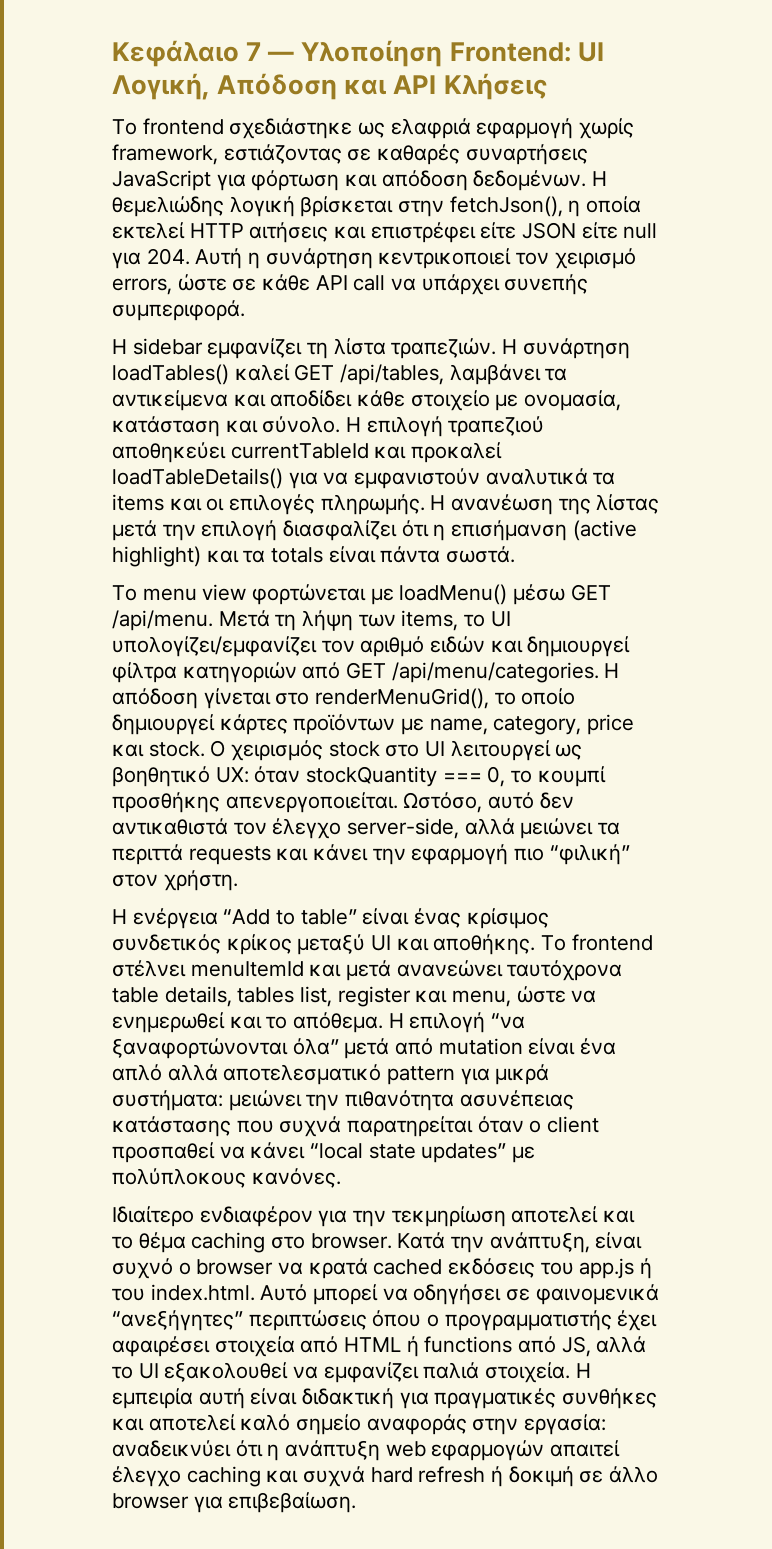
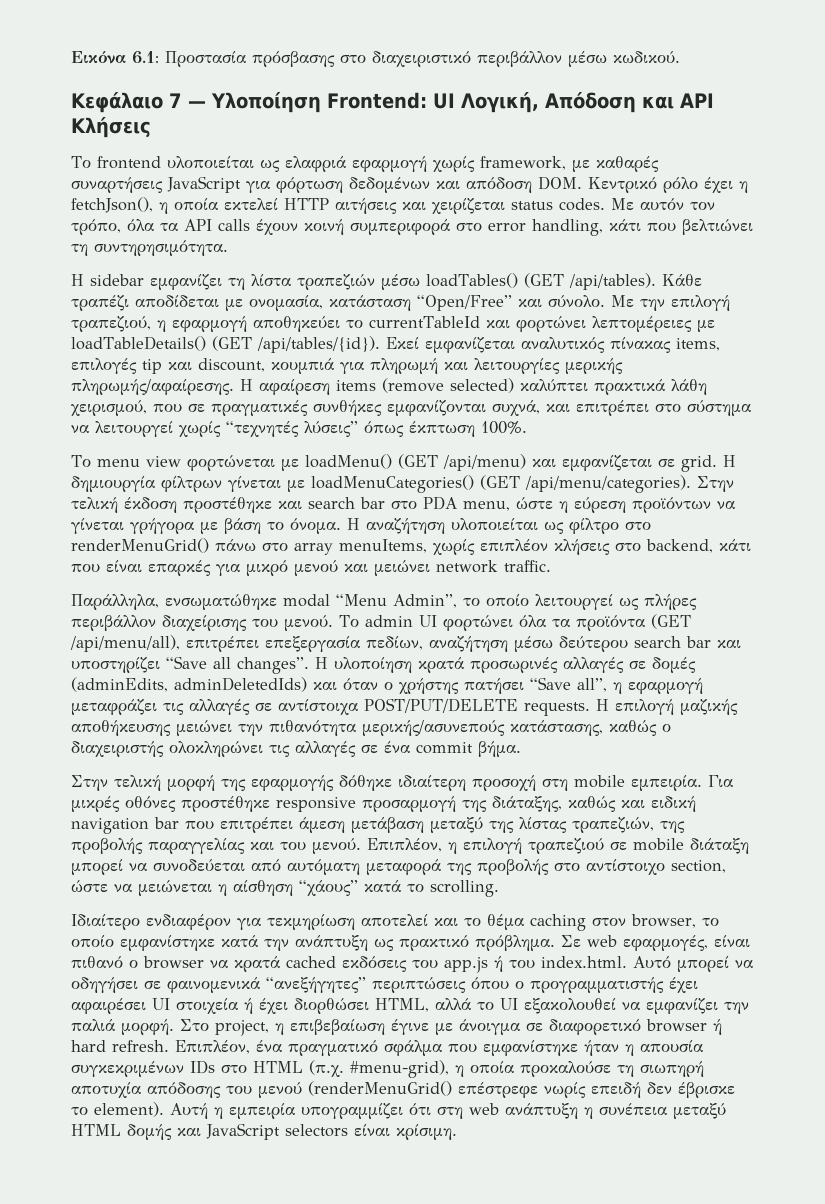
(112, 53) none -> [71,51,680,67] Εικόνα 6.1: Προστασία πρόσβασης στο διαχειριστικό περιβάλλον μέσω κωδικού. //
[229,118,353,139] σχεδιάστηκε -> [166,156,254,168] υλοποιείται
[223,144,372,164] εστιάζοντας σε -> [571,160,590,172] με
(340, 180) none -> [349,177,430,193] δεδομένων
[473,170,608,191] [112,196,445,217] δεδομένων. Η θεμελιώδης λογική βρίσκεται στην -> [538,176,748,193] DOM. Κεντρικό ρόλο έχει η
[370,222,658,243] [112,248,636,269] [112,274,589,295] [112,300,245,321] επιστρέφει είτε JSON είτε null για 204. Αυτή η συνάρτηση κεντρικοποιεί τον χειρισμό errors, ώστε σε κάθε API call να υπάρχει συνεπής συμπεριφορά. -> [432,198,715,214] [71,219,753,236] [71,240,228,256] χειρίζεται status codes. Με αυτόν τον τρόπο, όλα τα API calls έχουν κοινή συμπεριφορά στο error handling, κάτι που βελτιώνει τη συντηρησιμότητα.
[391,338,630,359] [112,364,568,385] [112,390,490,411] τραπεζιών. Η συνάρτηση loadTables() καλεί GET /api/tables, λαμβάνει τα αντικείμενα και αποδίδει κάθε στοιχείο -> [297,273,702,290] [71,295,219,311] τραπεζιών μέσω loadTables() (GET /api/tables). Κάθε τραπέζι αποδίδεται
(220, 426) none -> [417,295,512,311] “Open/Free”
[346,416,545,437] [112,442,503,463] [112,468,616,489] [112,494,660,515] [112,520,637,541] [112,546,516,567] Η επιλογή τραπεζιού αποθηκεύει currentTableId και προκαλεί loadTableDetails() για να εμφανιστούν αναλυτικά τα items και οι επιλογές πληρωμής. Η ανανέωση της λίστας μετά την επιλογή διασφαλίζει ότι η επισήμανση (active highlight) και τα totals είναι πάντα σωστά. -> [611,295,730,311] [71,316,715,332] [71,336,720,353] [71,358,623,374] [71,378,707,395] [71,400,751,416] [71,421,527,437] Με την επιλογή τραπεζιού, η εφαρμογή αποθηκεύει το currentTableId και φορτώνει λεπτομέρειες με loadTableDetails() (GET /api/tables/{id}). Εκεί εμφανίζεται αναλυτικός πίνακας items, επιλογές tip και discount, κουμπιά για πληρωμή και λειτουργίες μερικής πληρωμής/αφαίρεσης. Η αφαίρεση items (remove selected) καλύπτει πρακτικά λάθη χειρισμού, που σε πραγματικές συνθήκες εμφανίζονται συχνά, και επιτρέπει στο σύστημα να λειτουργεί χωρίς “τεχνητές λύσεις” όπως έκπτωση 100%.
[513,584,611,605] [112,610,511,631] [112,636,631,657] [112,662,620,683] [112,688,576,709] [112,714,635,735] [112,740,583,761] [112,766,606,787] [112,792,574,813] [112,818,621,839] [112,844,630,865] [112,870,238,891] [112,908,549,929] [112,934,653,955] [112,960,623,981] [112,986,597,1007] [112,1012,526,1033] [112,1038,617,1059] [112,1064,550,1085] [112,1090,574,1111] [112,1116,600,1137] [112,1142,536,1163] [112,1168,341,1188] μέσω GET /api/menu. Μετά τη λήψη των items, το UI υπολογίζει/εμφανίζει τον αριθμό ειδών και δημιουργεί φίλτρα κατηγοριών από GET /api/menu/categories. Η απόδοση γίνεται στο renderMenuGrid(), το οποίο δημιουργεί κάρτες προϊόντων με name, category, price και stock. Ο χειρισμός stock στο UI λειτουργεί ως βοηθητικό UX: όταν stockQuantity === 0, το κουμπί προσθήκης απενεργοποιείται. Ωστόσο, αυτό δεν αντικαθιστά τον έλεγχο server-side, αλλά μειώνει τα περιττά requests και κάνει την εφαρμογή πιο “φιλική” στον χρήστη. // Η ενέργεια “Add to table” είναι ένας κρίσιμος συνδετικός κρίκος μεταξύ UI και αποθήκης. Το frontend στέλνει menuItemId και μετά ανανεώνει ταυτόχρονα table details, tables list, register και menu, ώστε να ενημερωθεί και το απόθεμα. Η επιλογή “να ξαναφορτώνονται όλα” μετά από mutation είναι ένα απλό αλλά αποτελεσματικό pattern για μικρά συστήματα: μειώνει την πιθανότητα ασυνέπειας κατάστασης που συχνά παρατηρείται όταν ο client προσπαθεί να κάνει “local state updates” με πολύπλοκους κανόνες. -> [397,454,736,472] [71,475,734,493] [71,496,735,513] [71,518,651,534] [71,538,751,555] [71,560,551,576] [71,594,697,610] [71,614,691,631] [70,635,741,652] [71,656,696,674] [71,677,703,694] [71,698,738,716] [71,720,671,736] [71,741,521,757] [71,775,733,791] [71,796,696,812] [71,817,685,834] [71,838,749,854] [71,859,726,875] [71,880,499,897] (GET /api/menu) και εμφανίζεται σε grid. Η δημιουργία φίλτρων γίνεται με loadMenuCategories() (GET /api/menu/categories). Στην τελική έκδοση προστέθηκε και search bar στο PDA menu, ώστε η εύρεση προϊόντων να γίνεται γρήγορα με βάση το όνομα. Η αναζήτηση υλοποιείται ως φίλτρο στο renderMenuGrid() πάνω στο array menuItems, χωρίς επιπλέον κλήσεις στο backend, κάτι που είναι επαρκές για μικρό μενού και μειώνει network traffic. // Παράλληλα, ενσωματώθηκε modal “Menu Admin”, το οποίο λειτουργεί ως πλήρες περιβάλλον διαχείρισης του μενού. Το admin UI φορτώνει όλα τα προϊόντα (GET /api/menu/all), επιτρέπει επεξεργασία πεδίων, αναζήτηση μέσω δεύτερου search bar και υποστηρίζει “Save all changes”. Η υλοποίηση κρατά προσωρινές αλλαγές σε δομές (adminEdits, adminDeletedIds) και όταν ο χρήστης πατήσει “Save all”, η εφαρμογή μεταφράζει τις αλλαγές σε αντίστοιχα POST/PUT/DELETE requests. Η επιλογή μαζικής αποθήκευσης μειώνει την πιθανότητα μερικής/ασυνεπούς κατάστασης, καθώς ο διαχειριστής ολοκληρώνει τις αλλαγές σε ένα commit βήμα. // Στην τελική μορφή της εφαρμογής δόθηκε ιδιαίτερη προσοχή στη mobile εμπειρία. Για μικρές οθόνες προστέθηκε responsive προσαρμογή της διάταξης, καθώς και ειδική navigation bar που επιτρέπει άμεση μετάβαση μεταξύ της λίστας τραπεζιών, της προβολής παραγγελίας και του μενού. Επιπλέον, η επιλογή τραπεζιού σε mobile διάταξη μπορεί να συνοδεύεται από αυτόματη μεταφορά της προβολής στο αντίστοιχο section, ώστε να μειώνεται η αίσθηση “χάους” κατά το scrolling.
[353,1210,387,1227] την -> (261, 924) none
[271,1232,643,1253] [112,1258,173,1279] στο browser. Κατά την ανάπτυξη, είναι συχνό -> [592,914,719,928] [71,935,750,951] [71,956,123,969] στον browser, το οποίο εμφανίστηκε κατά την ανάπτυξη ως πρακτικό πρόβλημα. Σε web εφαρμογές, είναι πιθανό
[214,1336,591,1357] στοιχεία από HTML ή functions από JS, -> [152,998,429,1014] UI στοιχεία ή έχει διορθώσει HTML,
[423,1362,591,1383] [112,1388,658,1409] [112,1414,607,1435] [112,1440,621,1461] [112,1466,659,1487] [112,1492,357,1513] παλιά στοιχεία. Η εμπειρία αυτή είναι διδακτική για πραγματικές συνθήκες και αποτελεί καλό σημείο αναφοράς στην εργασία: αναδεικνύει ότι η ανάπτυξη web εφαρμογών απαιτεί έλεγχο caching και συχνά hard refresh ή δοκιμή σε άλλο browser για επιβεβαίωση. -> [724,1002,749,1014] [71,1019,722,1036] [71,1040,703,1056] [71,1060,704,1078] [71,1081,735,1098] [71,1102,726,1119] [71,1123,457,1140] την παλιά μορφή. Στο project, η επιβεβαίωση έγινε με άνοιγμα σε διαφορετικό browser ή hard refresh. Επιπλέον, ένα πραγματικό σφάλμα που εμφανίστηκε ήταν η απουσία συγκεκριμένων IDs στο HTML (π.χ. #menu-grid), η οποία προκαλούσε τη σιωπηρή αποτυχία απόδοσης του μενού (renderMenuGrid() επέστρεφε νωρίς επειδή δεν έβρισκε το element). Αυτή η εμπειρία υπογραμμίζει ότι στη web ανάπτυξη η συνέπεια μεταξύ HTML δομής και JavaScript selectors είναι κρίσιμη.

